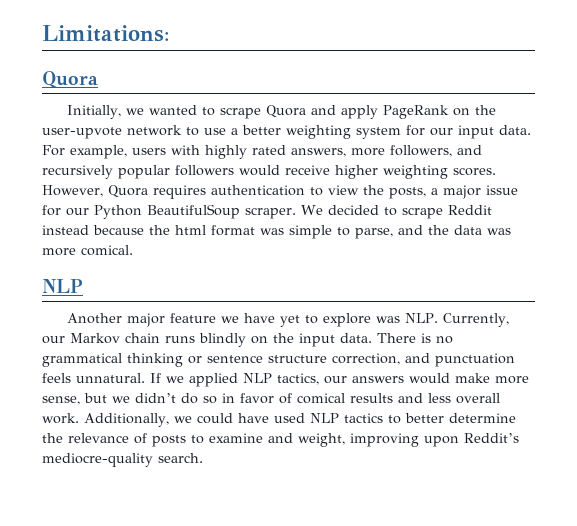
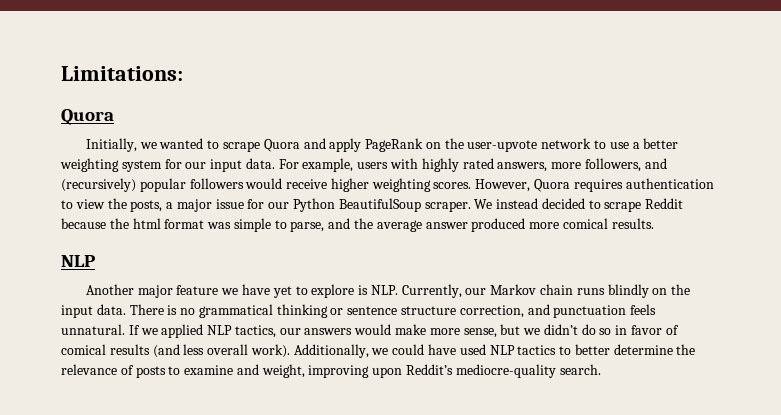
[42,165,113,179] recursively -> [61,178,136,192] (recursively)
(323, 210) none -> [496,198,539,209] instead
[42,225,89,235] instead -> (684, 203) none
[454,225,511,235] [42,245,133,256] data was more comical. -> [376,218,654,232] average answer produced more comical results.
[376,316,401,323] was -> [358,285,369,295] is
[398,393,423,403] and -> [152,344,180,358] (and
[42,413,79,424] work. -> [250,344,290,358] work).

